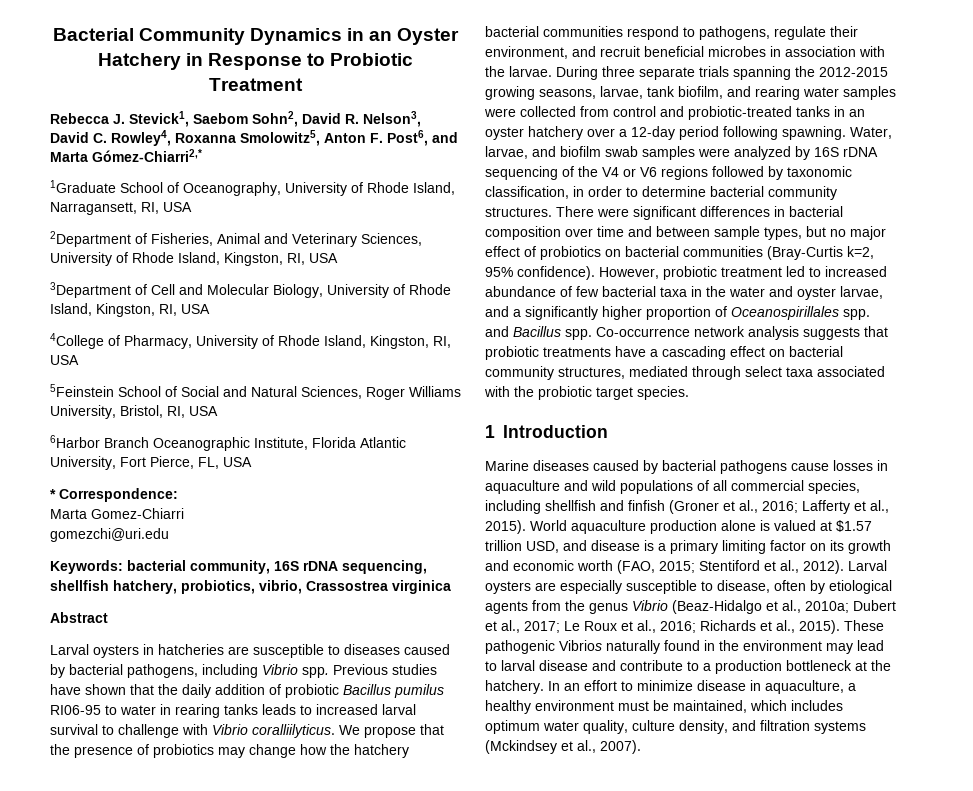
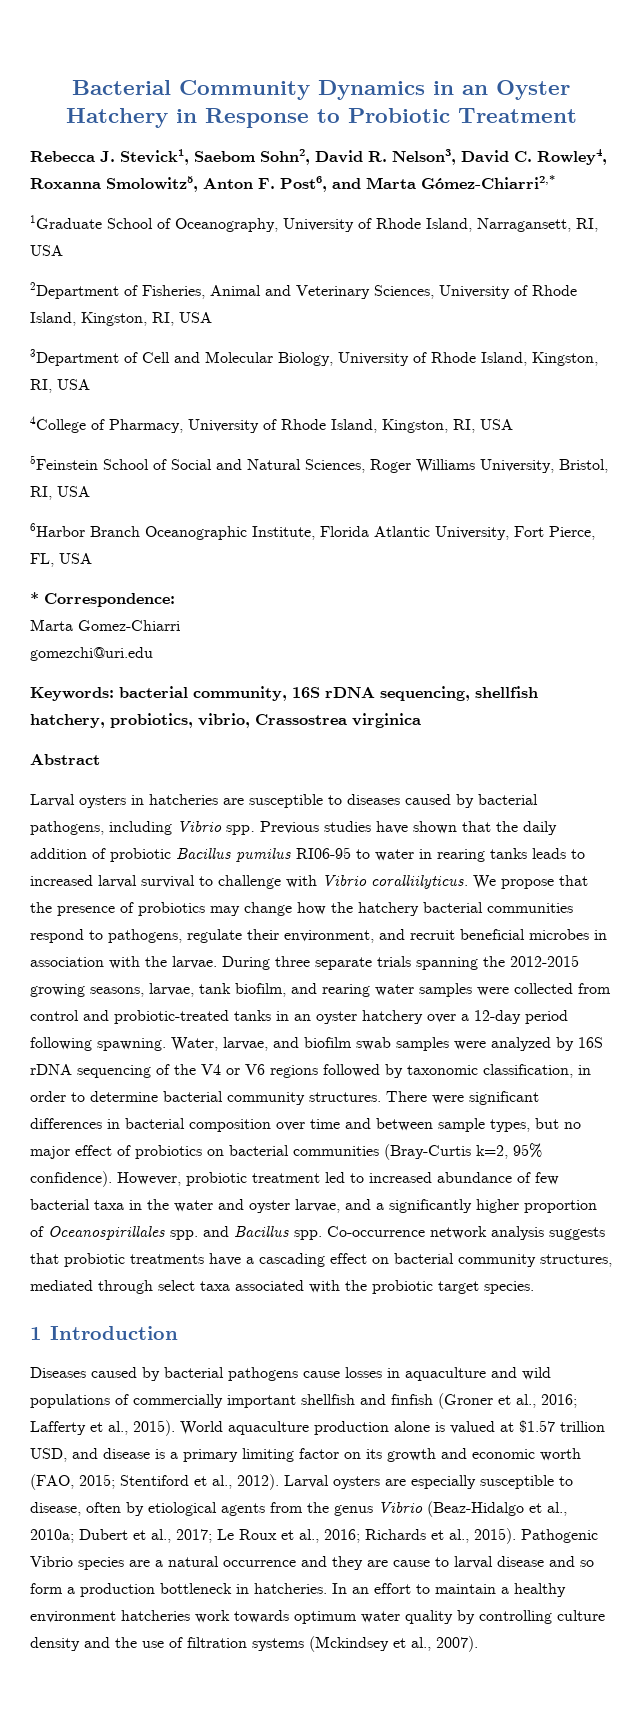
[485,460,589,471] Marine diseases -> [30,1367,86,1378] Diseases
[713,480,860,494] [485,500,541,514] all commercial species, including -> [133,1394,296,1408] commercially important
[844,620,884,631] [485,640,884,654] These pathogenic Vibrios naturally found in the environment may lead -> [521,1529,598,1543] [30,1556,430,1570] Pathogenic Vibrio species are a natural occurrence and they are cause
[620,660,699,671] contribute to -> [580,1560,594,1567] [30,1583,63,1594] so form
[855,660,891,671] [485,680,544,694] at the hatchery. -> [236,1583,327,1594] in hatcheries.
[637,680,856,694] [485,700,843,714] [485,720,756,734] minimize disease in aquaculture, a healthy environment must be maintained, which includes optimum water quality, culture density, and -> [435,1583,566,1597] [30,1610,605,1624] [30,1637,183,1651] maintain a healthy environment hatcheries work towards optimum water quality by controlling culture density and the use of

